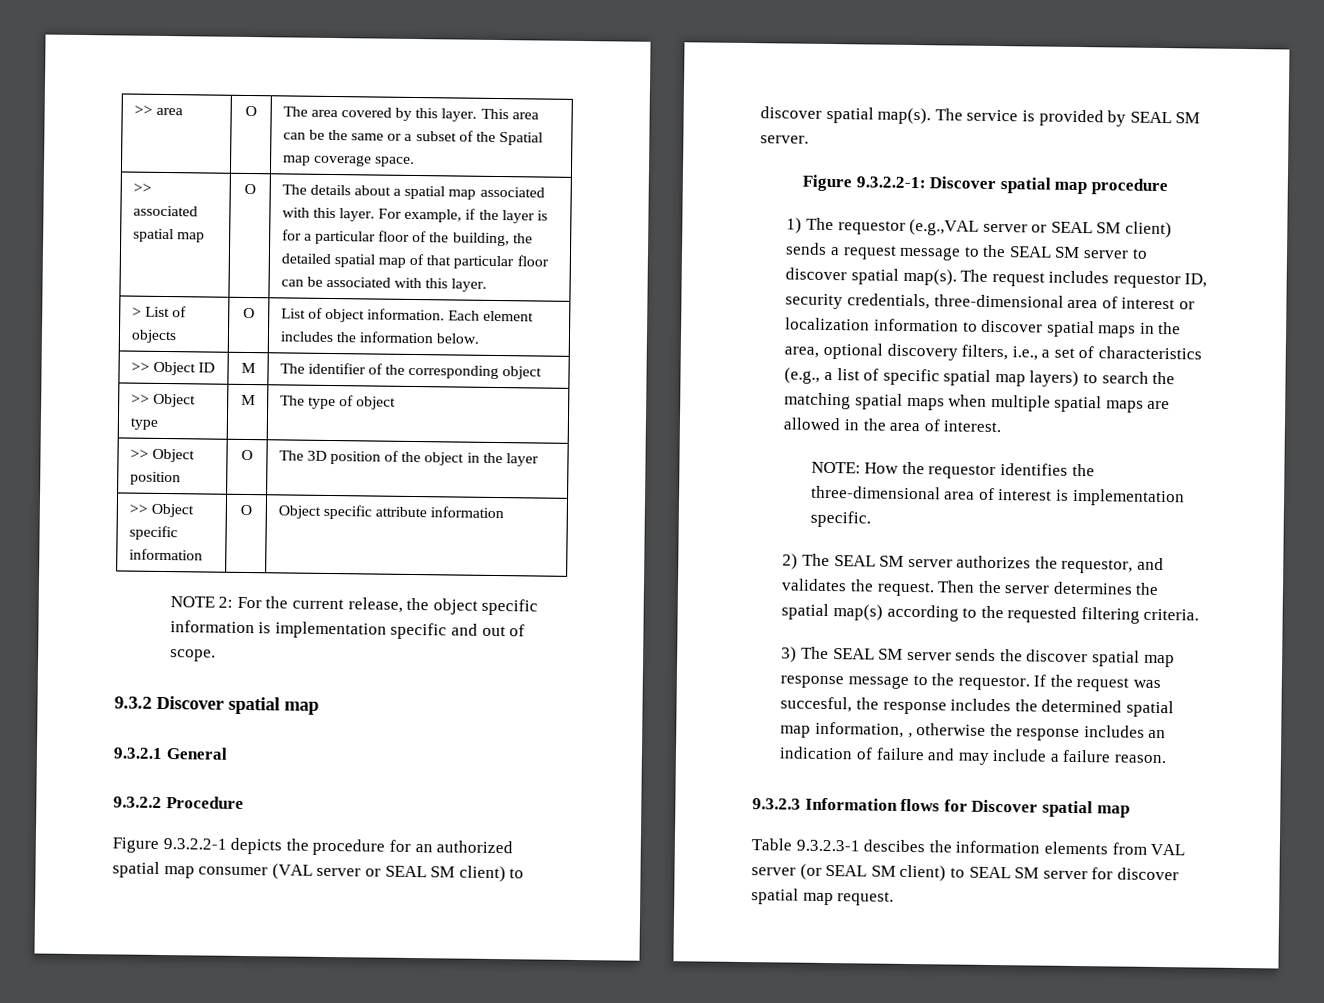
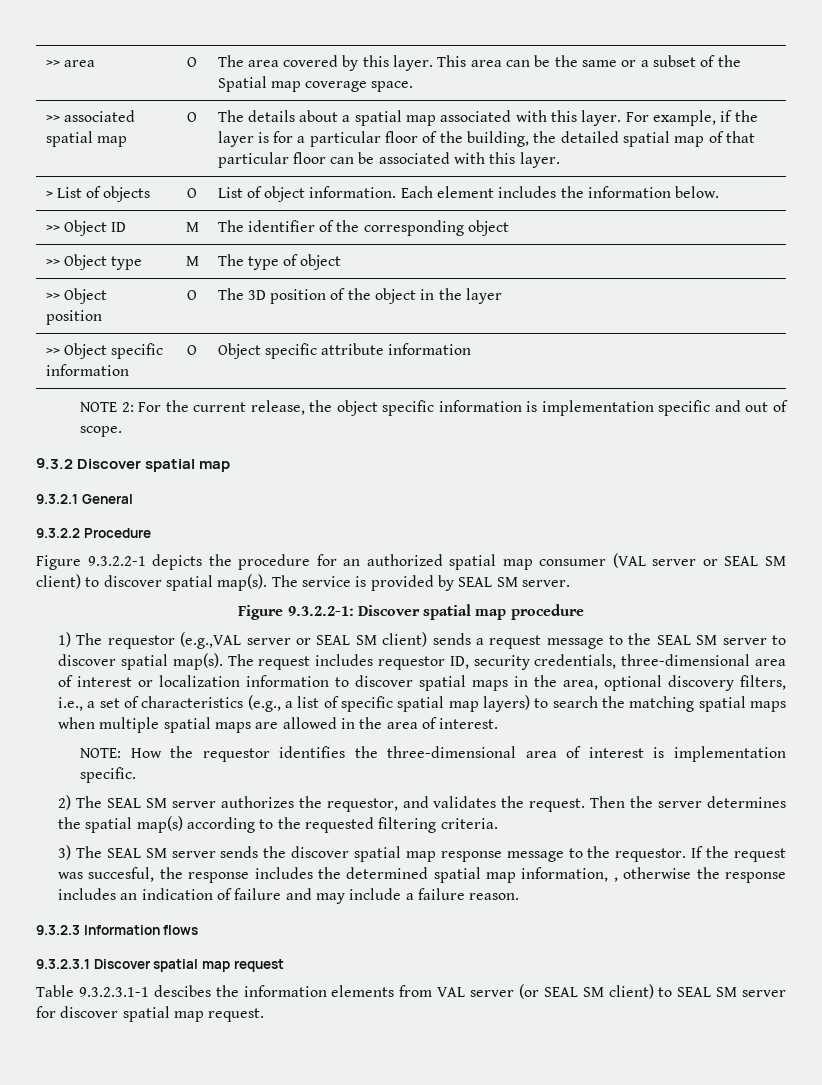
[943,799,1130,818] for Discover spatial map -> [36,959,284,972] // 9.3.2.3.1 Discover spatial map request
[795,839,860,852] 9.3.2.3-1 -> [78,987,149,997] 9.3.2.3.1-1

